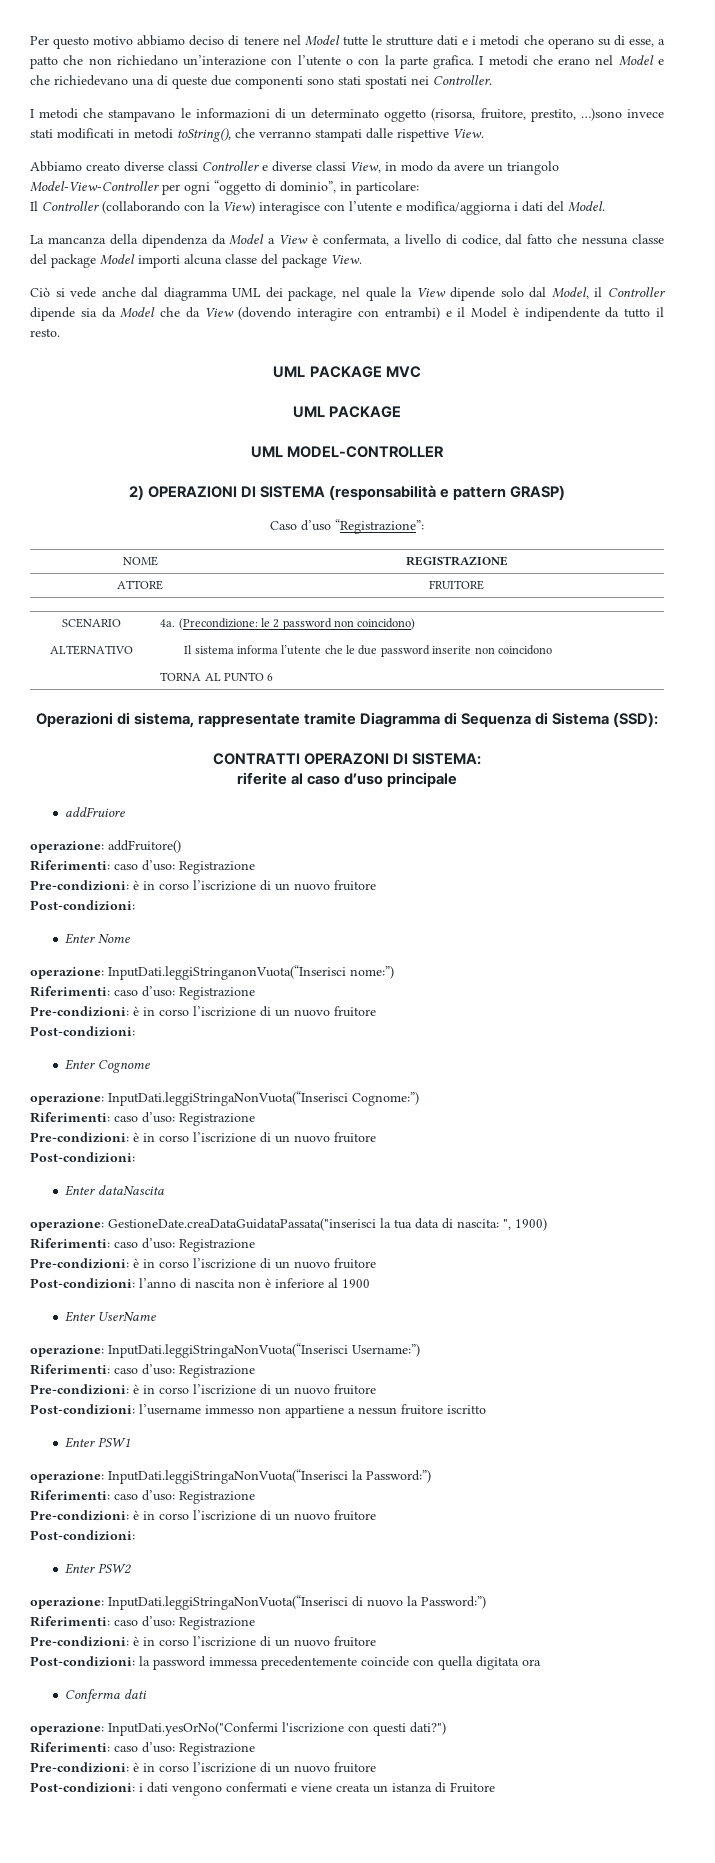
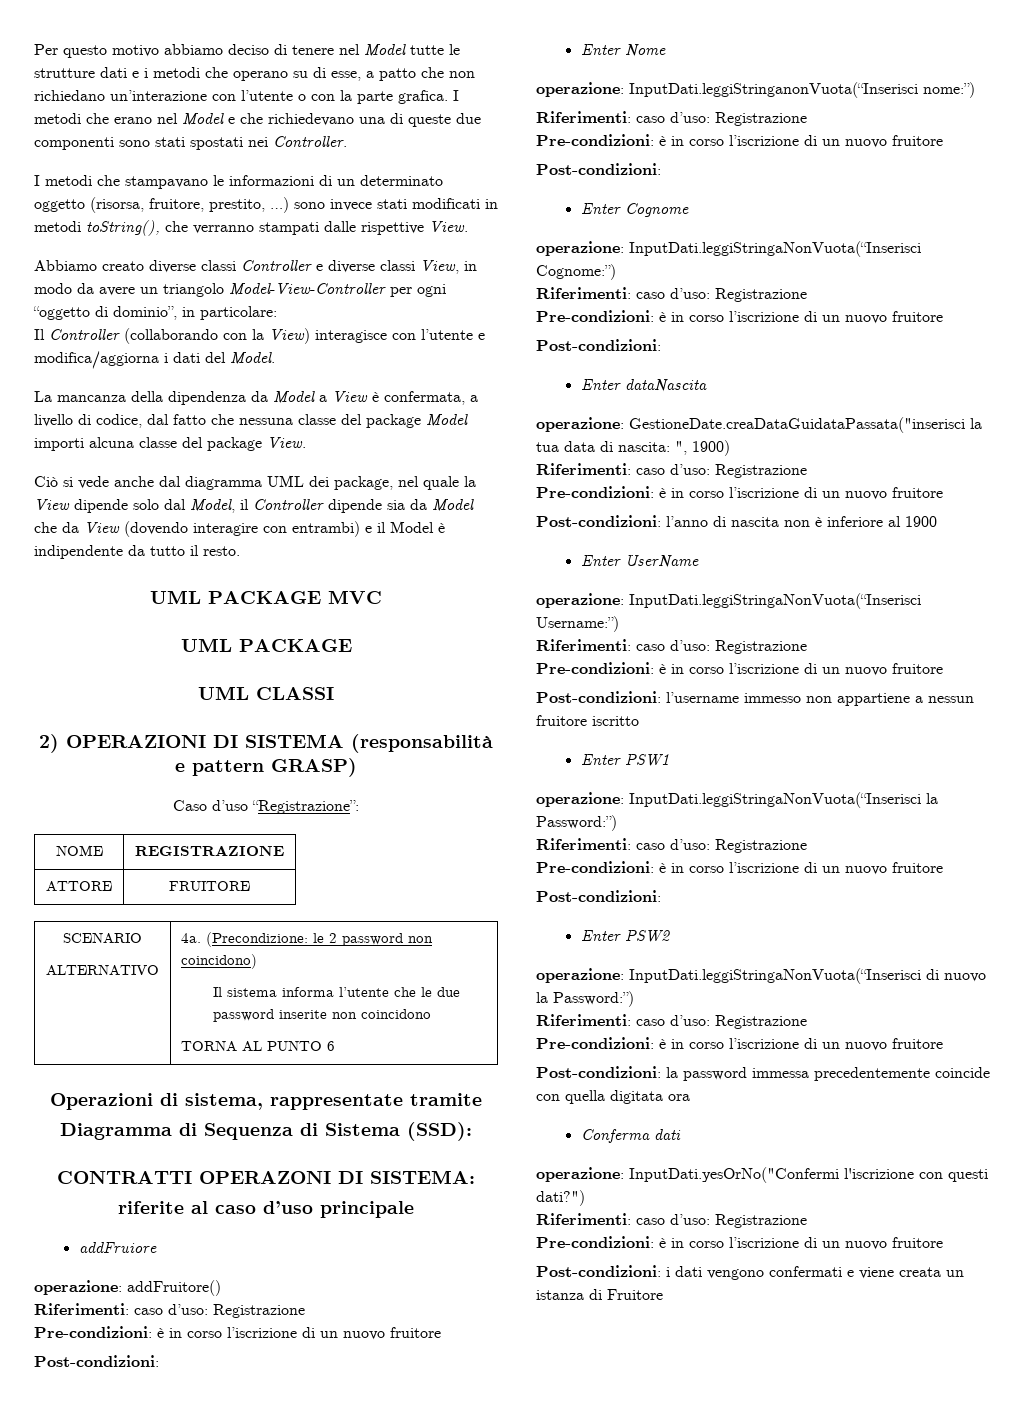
[580,108,622,121] …)sono -> [270,197,325,213] …) sono
[287,446,445,458] MODEL-CONTROLLER -> [256,687,334,700] CLASSI
(356, 718) none -> (482, 1099) //

